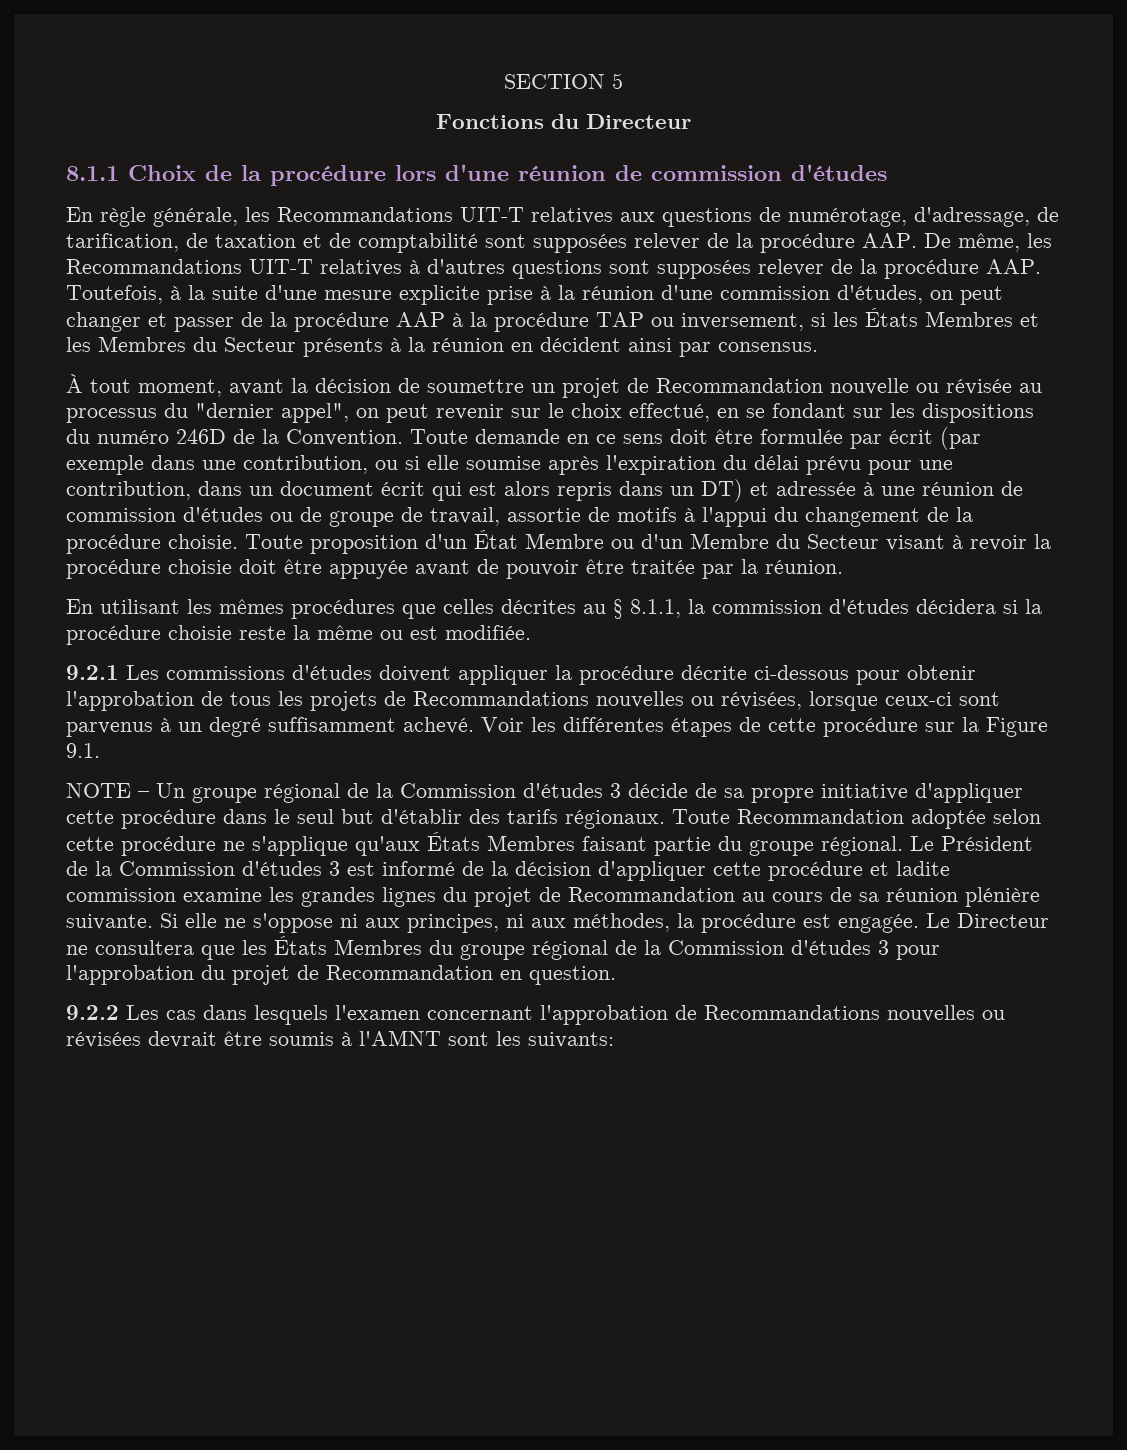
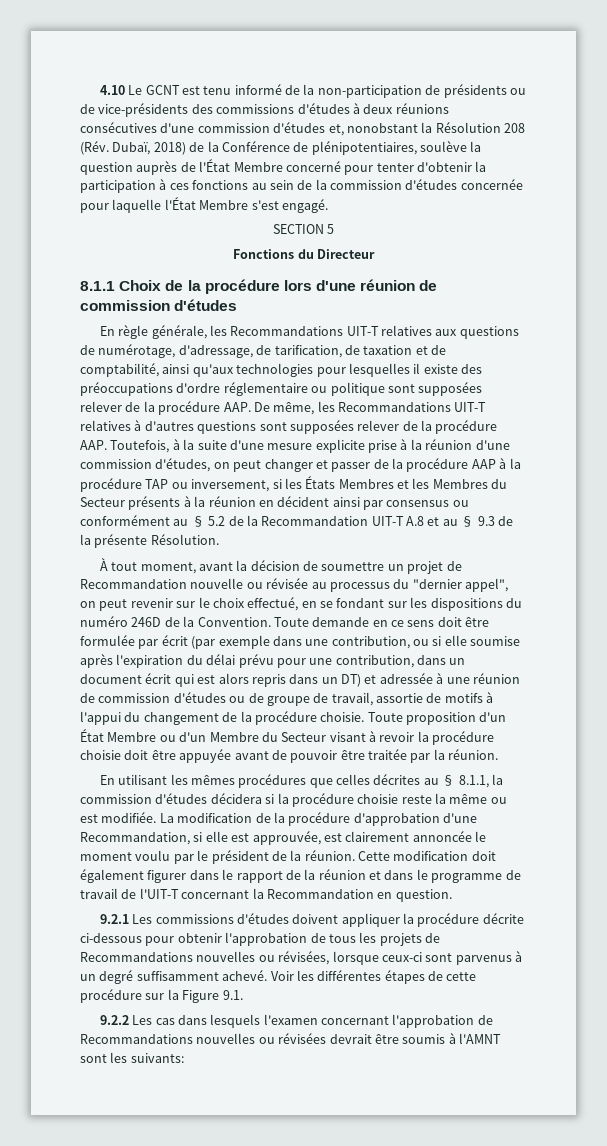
(504, 81) none -> [99,84,526,98] [80,103,449,117] [80,122,525,136] [80,141,482,155] [80,159,487,175] [80,179,523,193] [80,197,328,213] 4.10 Le GCNT est tenu informé de la non-participation de présidents ou de vice-présidents des commissions d'études à deux réunions consécutives d'une commission d'études et, nonobstant la Résolution 208 (Rév. Dubaï, 2018) de la Conférence de plénipotentiaires, soulève la question auprès de l'État Membre concerné pour tenter d'obtenir la participation à ces fonctions au sein de la commission d'études concernée pour laquelle l'État Membre s'est engagé. //
[358,233,478,253] comptabilité -> [80,363,482,377] [80,382,385,396] comptabilité, ainsi qu'aux technologies pour lesquelles il existe des préoccupations d'ordre réglementaire ou politique
[718,342,818,352] consensus. -> [386,500,469,507] [80,515,513,527] [80,534,219,548] consensus ou conformément au § 5.2 de la Recommandation UIT-T A.8 et au § 9.3 de la présente Résolution.
(531, 632) none -> [159,812,477,826] [80,831,486,845] [80,850,496,864] [80,869,521,883] [80,888,452,902] La modification de la procédure d'approbation d'une Recommandation, si elle est approuvée, est clairement annoncée le moment voulu par le président de la réunion. Cette modification doit également figurer dans le rapport de la réunion et dans le programme de travail de l'UIT-T concernant la Recommandation en question.
[66,783,1023,803] [66,809,1041,829] [66,832,1033,856] [66,861,950,881] [66,887,1040,907] [66,913,1049,933] [66,936,940,960] [66,965,616,985] // NOTE – Un groupe régional de la Commission d'études 3 décide de sa propre initiative d'appliquer cette procédure dans le seul but d'établir des tarifs régionaux. Toute Recommandation adoptée selon cette procédure ne s'applique qu'aux États Membres faisant partie du groupe régional. Le Président de la Commission d'études 3 est informé de la décision d'appliquer cette procédure et ladite commission examine les grandes lignes du projet de Recommandation au cours de sa réunion plénière suivante. Si elle ne s'oppose ni aux principes, ni aux méthodes, la procédure est engagée. Le Directeur ne consultera que les États Membres du groupe régional de la Commission d'études 3 pour l'approbation du projet de Recommandation en question. -> (243, 995) none

